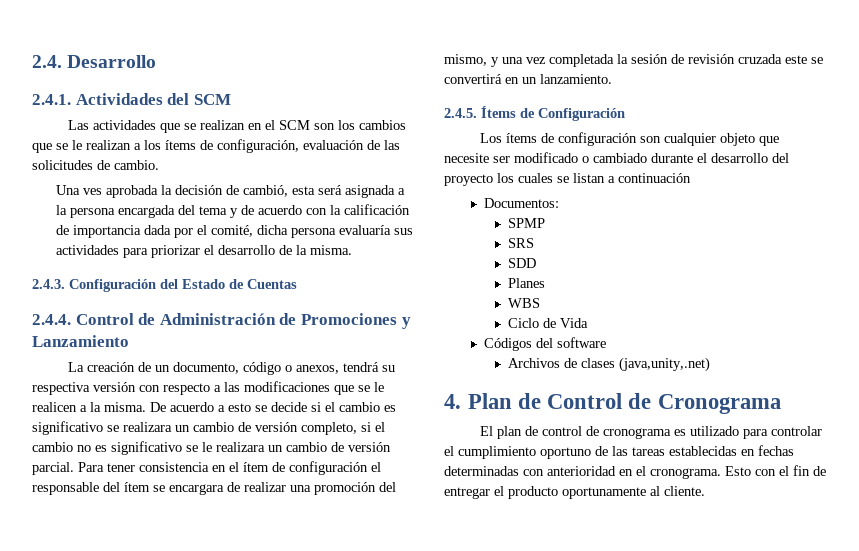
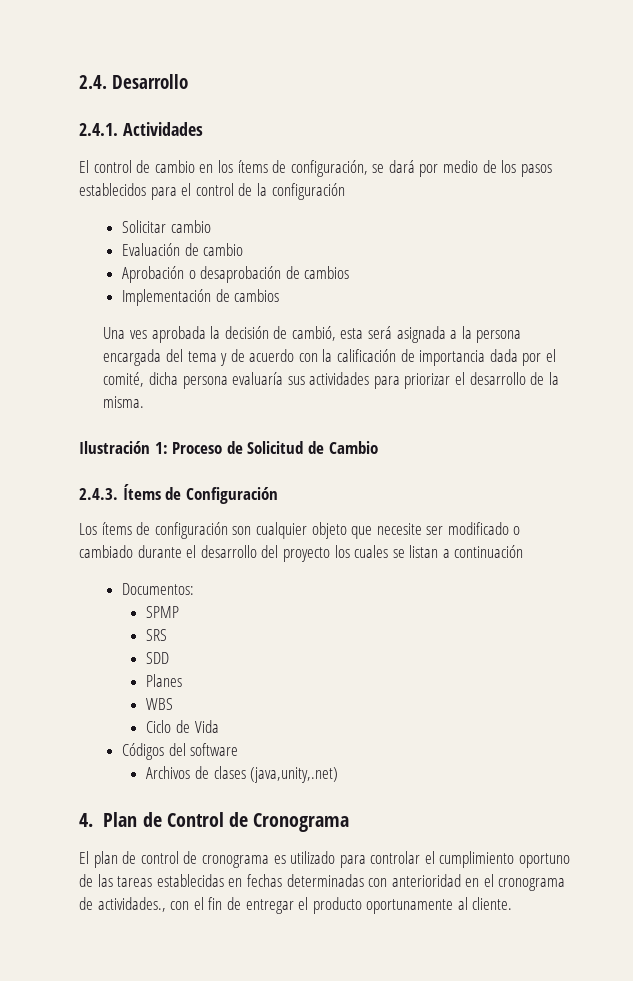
[167,93,231,105] [68,120,407,133] [32,139,400,153] [32,160,159,170] del SCM // Las actividades que se realizan en el SCM son los cambios que se le realizan a los ítems de configuración, evaluación de las solicitudes de cambio. -> [79,160,552,177] [79,183,345,200] [122,220,211,233] [122,243,244,256] [122,266,350,283] [122,289,280,306] // El control de cambio en los ítems de configuración, se dará por medio de los pasos establecidos para el control de la configuración // Solicitar cambio // Evaluación de cambio // Aprobación o desaprobación de cambios // Implementación de cambios
[32,279,297,292] [32,313,411,329] [32,335,129,347] [68,362,396,375] [32,381,384,395] [32,402,396,412] [32,421,385,435] [32,441,391,455] [32,461,381,475] [32,482,396,495] [444,54,823,67] [444,74,612,84] [444,108,477,118] 2.4.3. Configuración del Estado de Cuentas // 2.4.4. Control de Administración de Promociones y Lanzamiento // La creación de un documento, código o anexos, tendrá su respectiva versión con respecto a las modificaciones que se le realicen a la misma. De acuerdo a esto se decide si el cambio es significativo se realizara un cambio de versión completo, si el cambio no es significativo se le realizara un cambio de versión parcial. Para tener consistencia en el ítem de configuración el responsable del ítem se encargara de realizar una promoción del mismo, y una vez completada la sesión de revisión cruzada este se convertirá en un lanzamiento. // 2.4.5. -> [79,441,378,454] [79,488,118,500] Ilustración 1: Proceso de Solicitud de Cambio // 2.4.3.
[650,466,751,479] cronograma. Esto -> [498,878,566,891] [79,897,166,912] cronograma de actividades.,

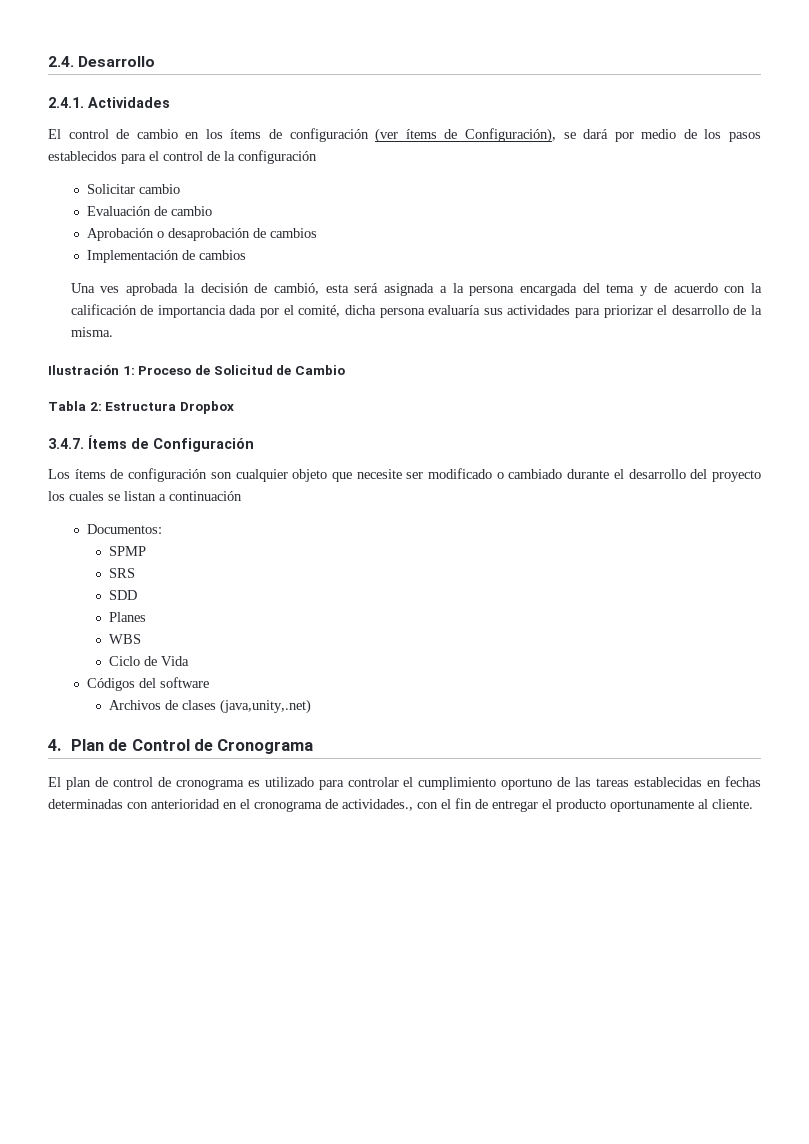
[290,160,368,177] configuración, -> [289,128,556,143] configuración (ver ítems de Configuración),
[79,488,118,500] 2.4.3. -> [48,401,234,414] [48,438,84,449] Tabla 2: Estructura Dropbox // 3.4.7.

